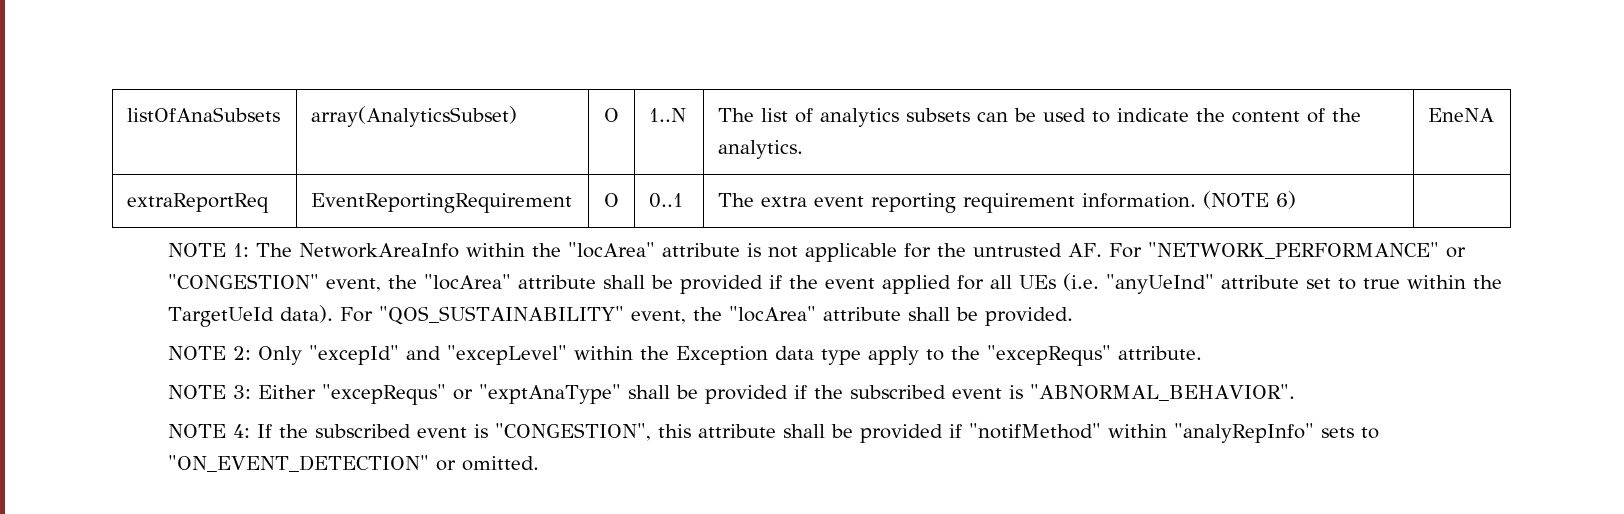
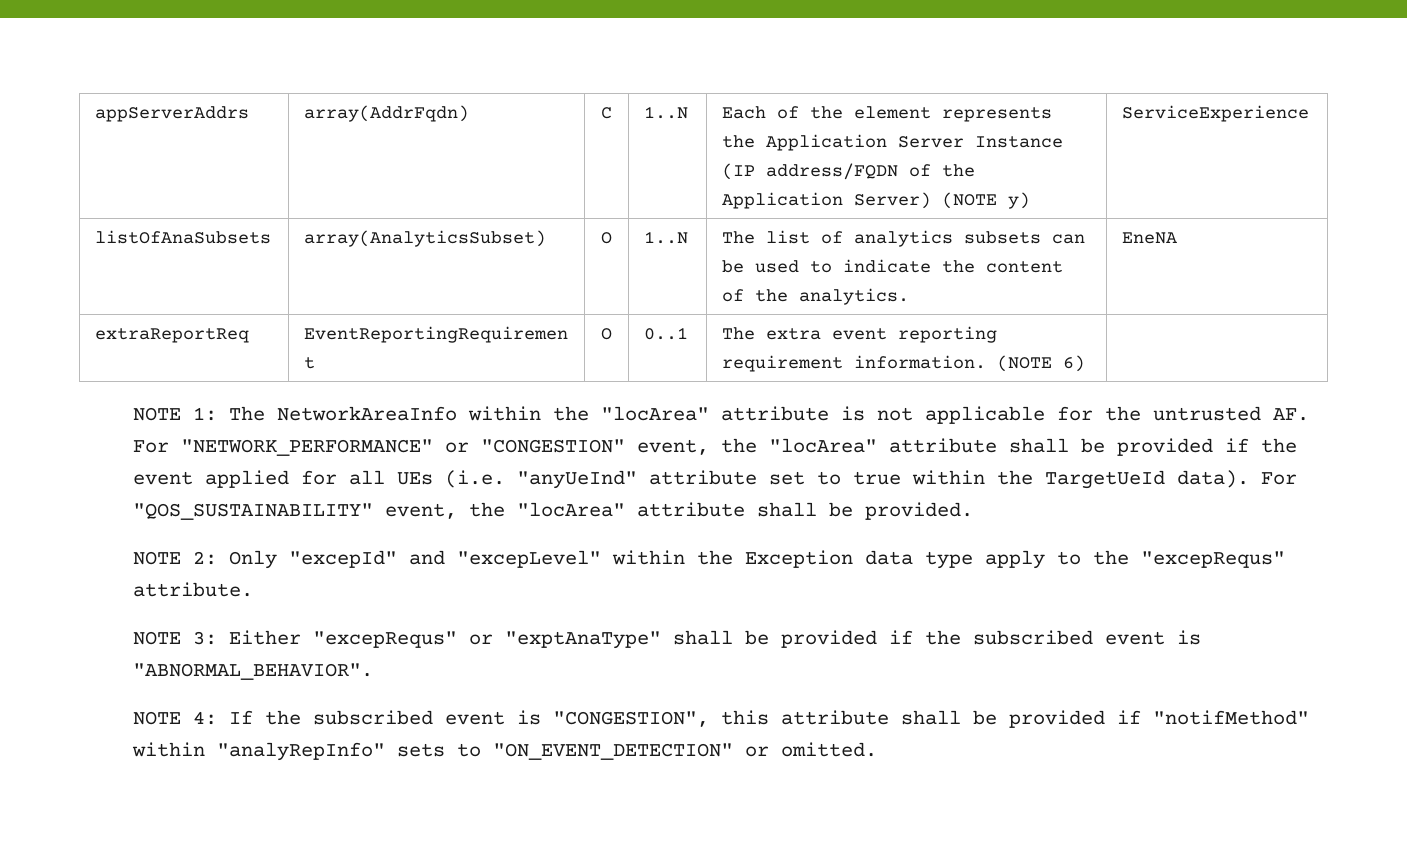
(127, 114) none -> [95,106,250,122] [304,105,470,122] [601,107,612,119] [644,106,689,119] [722,106,1053,122] [722,134,1064,151] [722,163,976,180] [722,192,1031,209] [1122,105,1310,122] appServerAddrs | array(AddrFqdn) | C | 1..N | Each of the element represents the Application Server Instance (IP address/FQDN of the Application Server) (NOTE y) | ServiceExperience //

